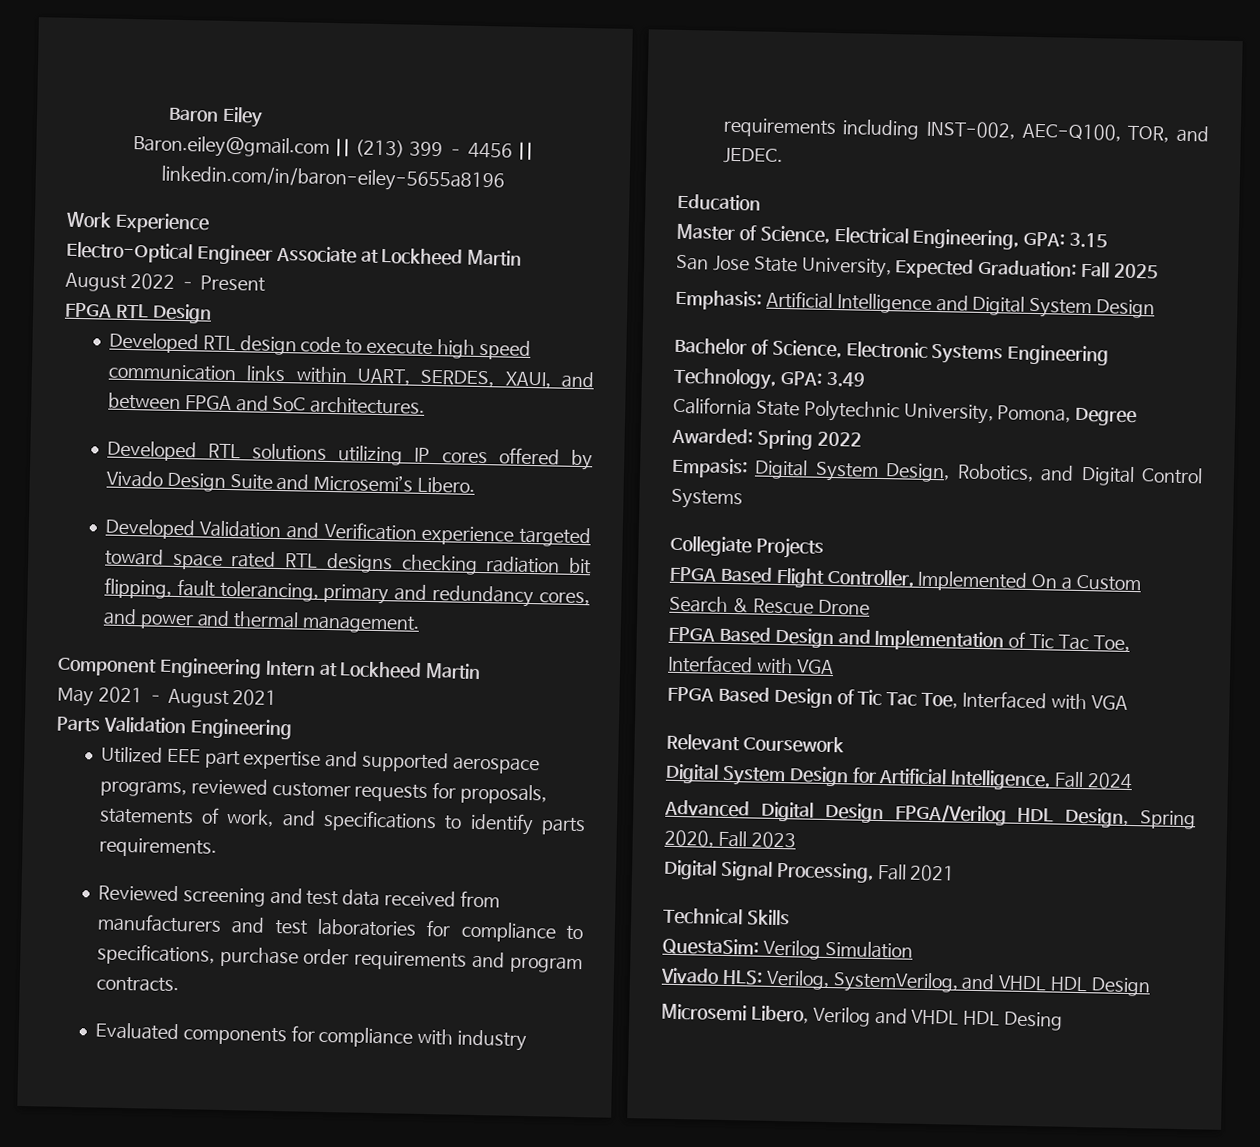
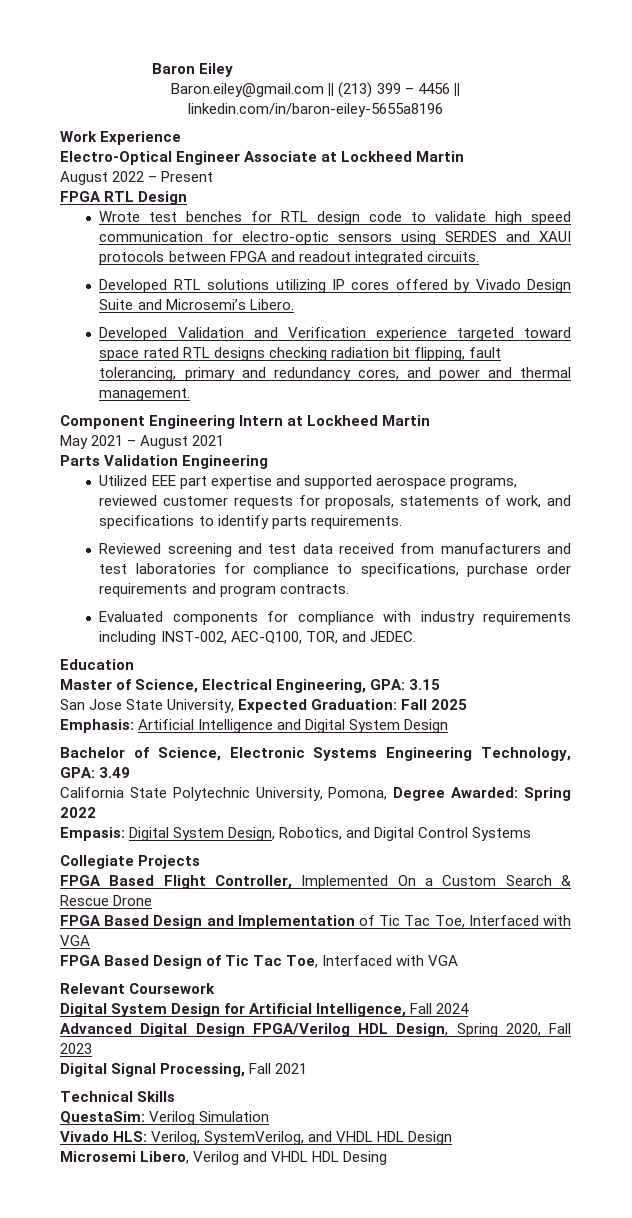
[108,332,199,354] Developed -> [99,211,273,222] Wrote test benches for
[366,339,434,356] execute -> [435,211,487,222] validate
[246,365,595,389] [107,392,426,415] links within UART, SERDES, XAUI, and between FPGA and SoC architectures. -> [212,231,572,245] [99,251,479,265] for electro-optic sensors using SERDES and XAUI protocols between FPGA and readout integrated circuits.

